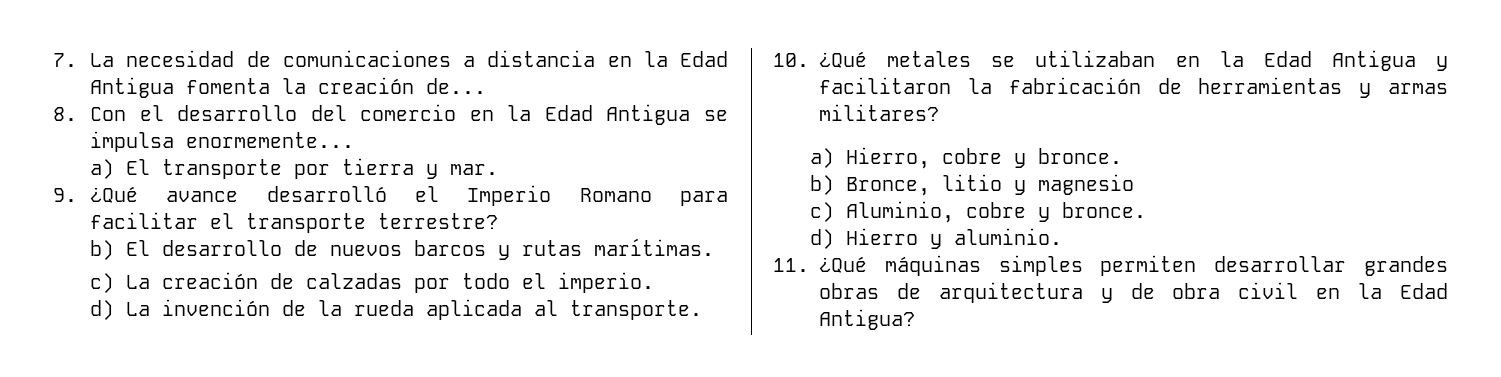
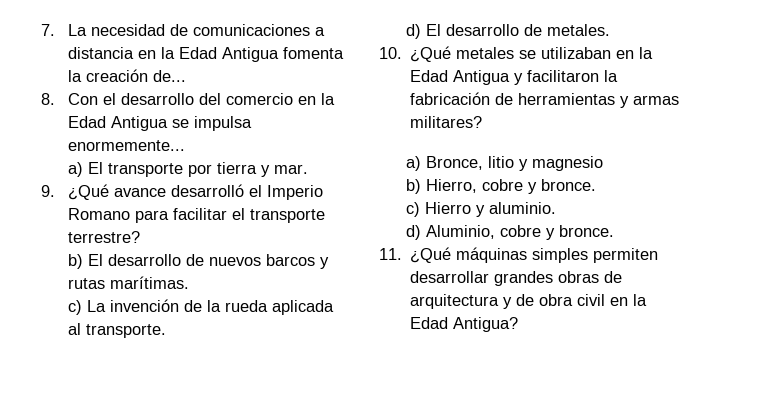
[162,272,655,293] [90,300,151,320] creación de calzadas por todo el imperio. // d) La -> (107, 306) none
(703, 310) none -> [406,24,611,39] // d) El desarrollo de metales.
(835, 158) none -> [426,156,604,171] [406,179,422,194] Bronce, litio y magnesio // b)
[810,174,1135,196] [810,202,835,222] b) Bronce, litio y magnesio // c) -> [406,202,557,217] [406,225,422,240] c) Hierro y aluminio. // d)
[810,228,1063,249] // d) Hierro y aluminio. -> (615, 231) none

